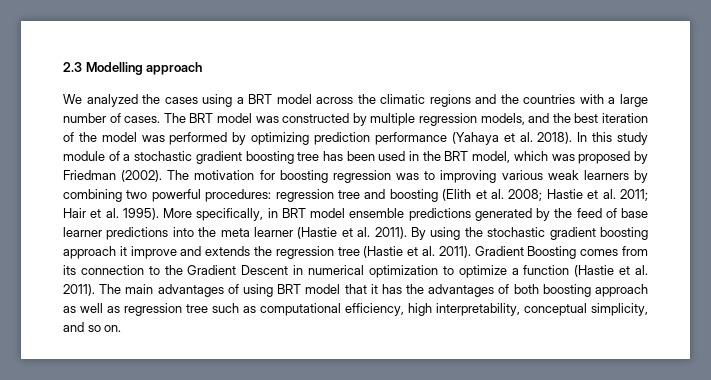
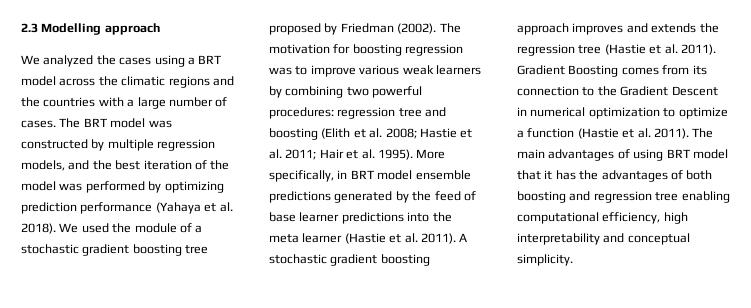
[577,132,649,145] In this study -> [59,223,132,233] We used the
[322,151,575,163] has been used in the BRT model, which was -> (209, 249) none
[440,170,497,183] improving -> [310,65,356,77] improve
[410,227,483,240] By using the -> [459,233,468,242] A
[119,246,177,259] it improve -> [572,23,624,35] improves
[595,284,648,297] [63,303,648,316] [63,322,122,332] approach as well as regression tree such as computational efficiency, high interpretability, conceptual simplicity, and so on. -> [569,191,730,203] [517,212,688,224] [517,233,690,245] [517,254,573,266] and regression tree enabling computational efficiency, high interpretability and conceptual simplicity.

